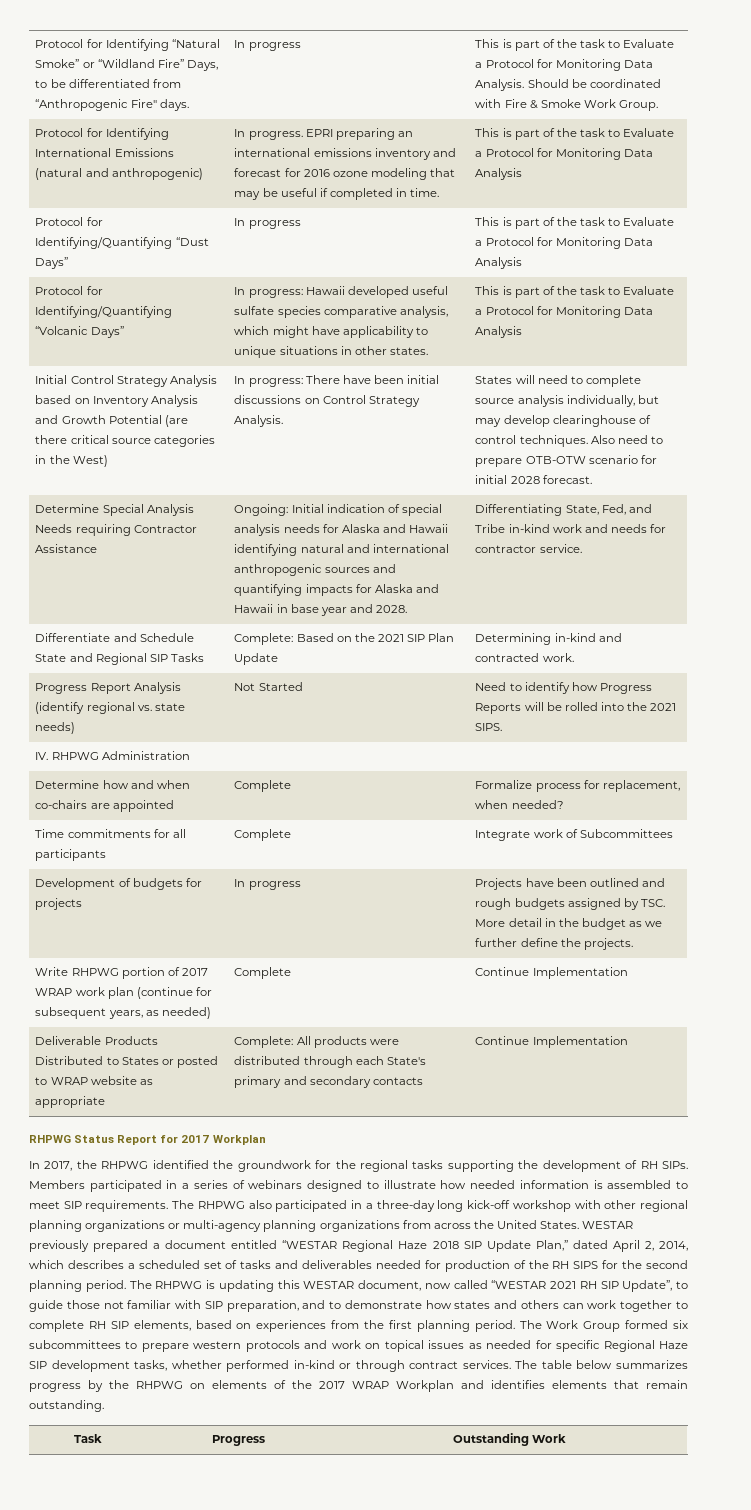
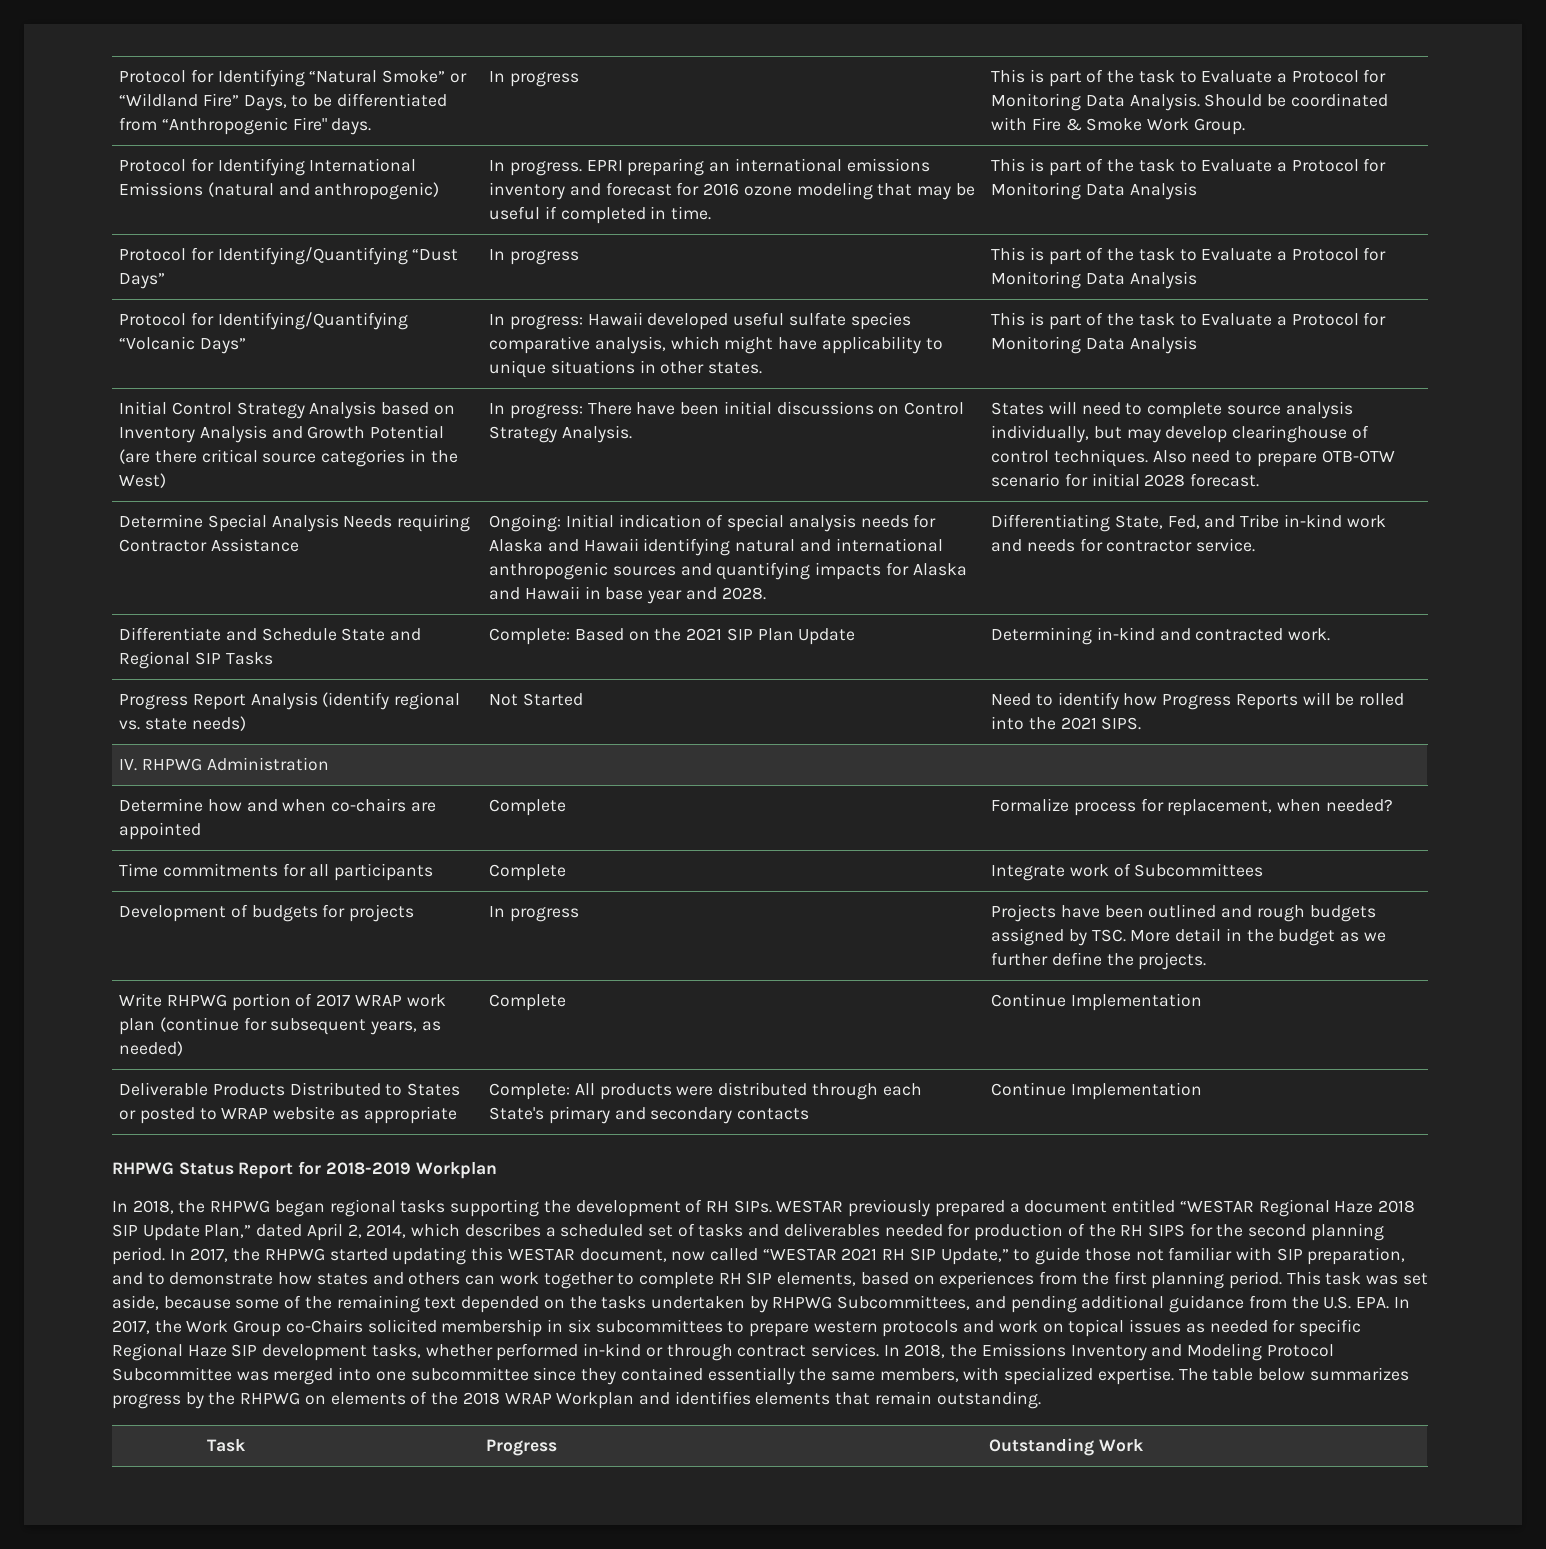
[181,1135,210,1143] 2017 -> [325,1162,411,1175] 2018-2019
[44,1160,356,1172] 2017, the RHPWG identified the groundwork for the -> [132,1200,325,1217] 2018, the RHPWG began
[29,1180,689,1192] [29,1200,689,1212] [29,1220,580,1232] Members participated in a series of webinars designed to illustrate how needed information is assembled to meet SIP requirements. The RHPWG also participated in a three-day long kick-off workshop with other regional planning organizations or multi-agency planning organizations from across the United States. -> (772, 1206) none
[129,1280,215,1289] The RHPWG is -> [169,1248,388,1262] In 2017, the RHPWG started
[622,1280,673,1292] Update”, -> [940,1248,1009,1265] Update,”
[519,1320,669,1332] The Work Group formed -> [1286,1271,1428,1285] [112,1295,1410,1313] [112,1319,564,1337] This task was set aside, because some of the remaining text depended on the tasks undertaken by RHPWG Subcommittees, and pending additional guidance from the U.S. EPA. In 2017, the Work Group co-Chairs solicited membership in
(511, 1364) none -> [883,1343,1334,1361] [112,1367,1174,1385] In 2018, the Emissions Inventory and Modeling Protocol Subcommittee was merged into one subcommittee since they contained essentially the same members, with specialized expertise.
[319,1381,345,1389] 2017 -> [462,1392,500,1405] 2018

